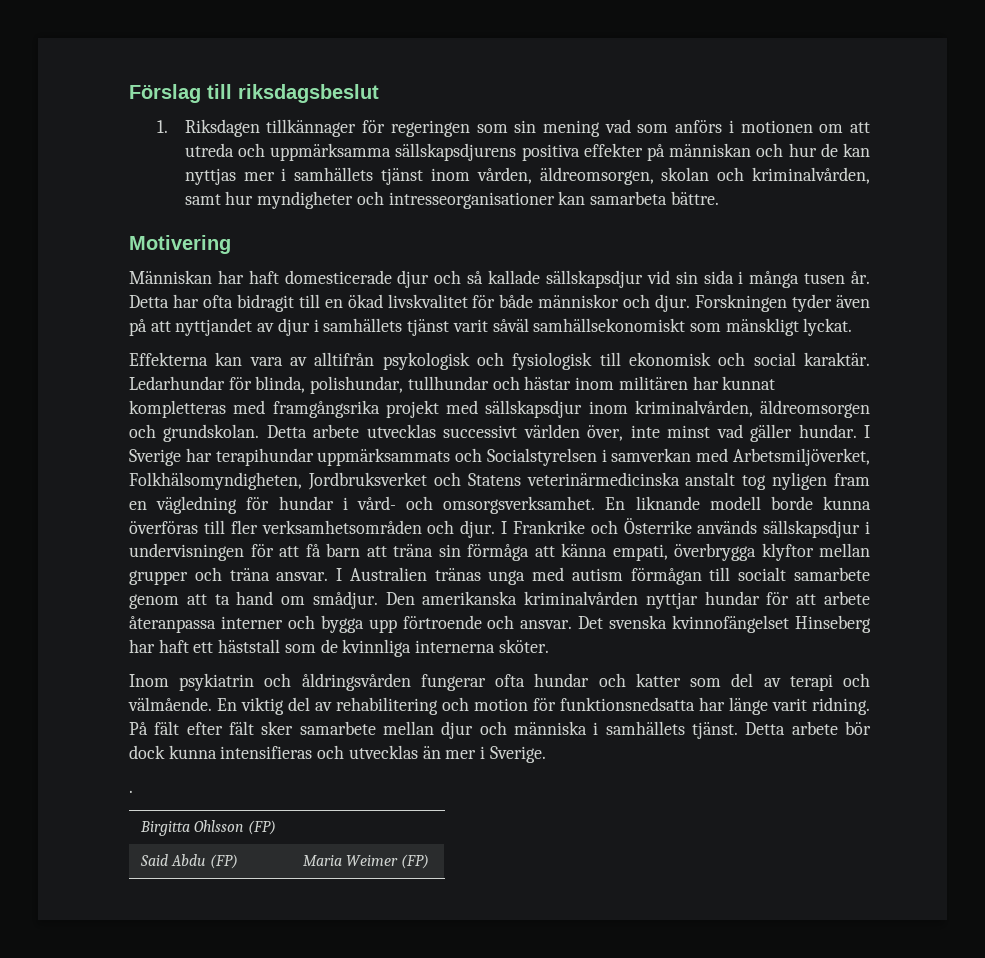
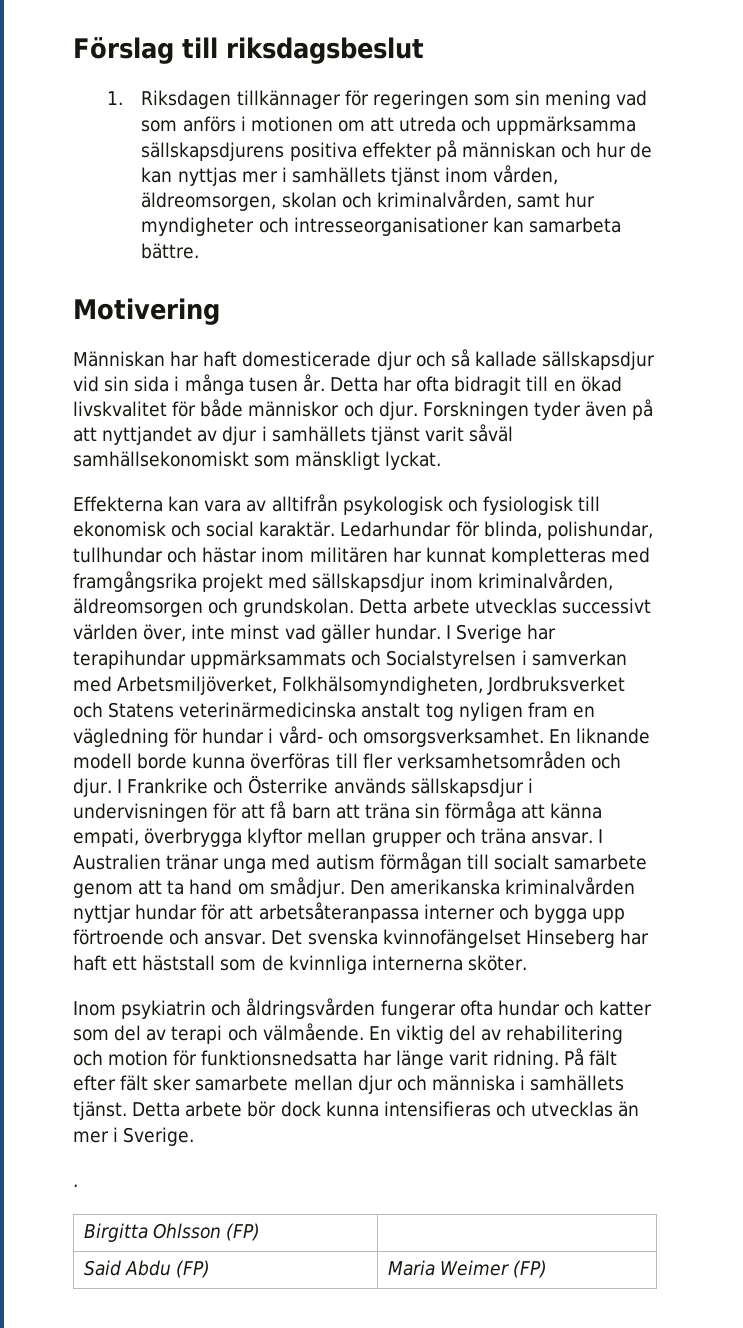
[434,568,481,581] tränas -> [166,854,220,870] tränar
[823,591,870,605] [129,616,216,633] arbete återanpassa -> [258,902,419,923] arbetsåteranpassa

